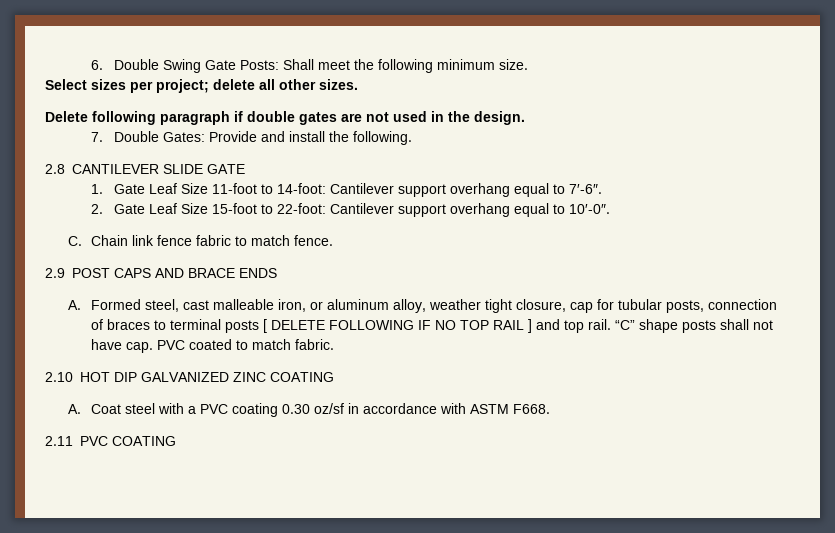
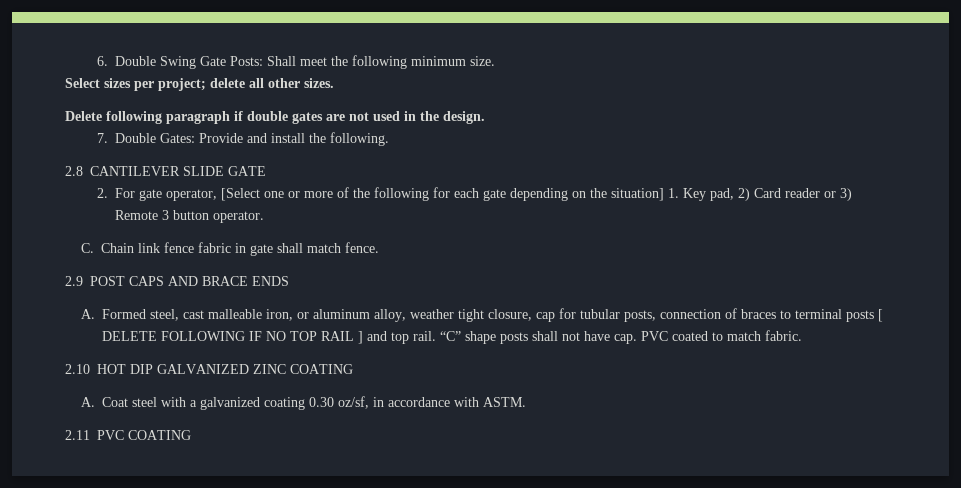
[91,183,603,197] [91,203,611,217] 1. Gate Leaf Size 11-foot to 14-foot: Cantilever support overhang equal to 7′-6″. // 2. Gate Leaf Size 15-foot to 22-foot: Cantilever support overhang equal to 10′-0″. -> [97,187,853,201] [115,210,265,223] 2. For gate operator, [Select one or more of the following for each gate depending on the situation] 1. Key pad, 2) Card reader or 3) Remote 3 button operator.
[235,236,248,246] to -> [235,243,304,256] in gate shall
[200,404,229,414] PVC -> [200,397,261,410] galvanized
[314,403,345,414] oz/sf -> [338,396,370,409] oz/sf,
[470,404,551,414] ASTM F668. -> [483,397,527,407] ASTM.

